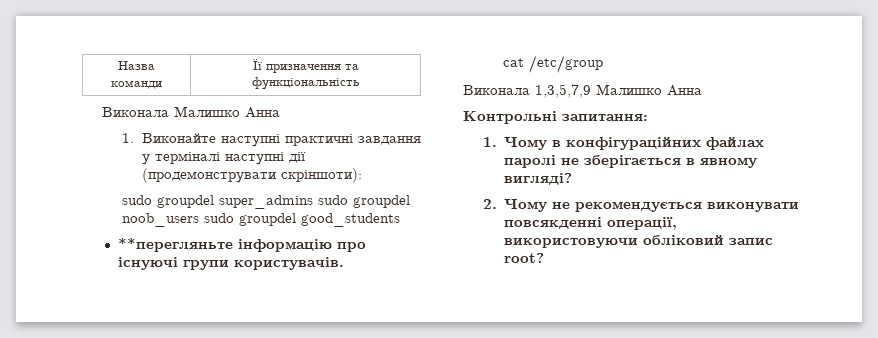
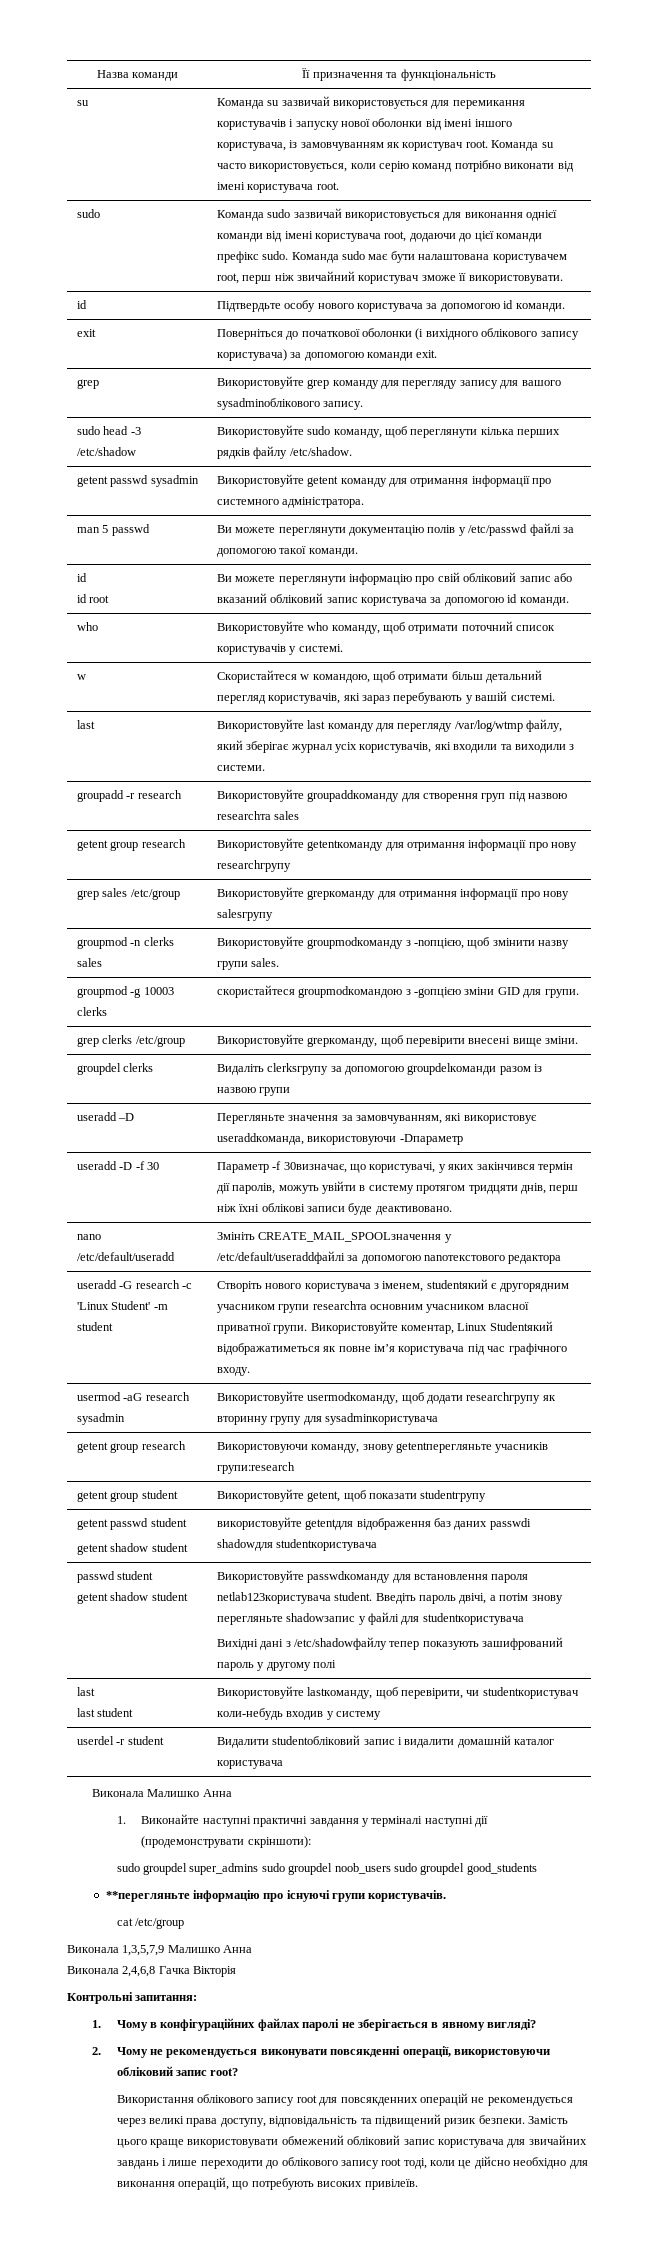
(360, 83) none -> [76,100,89,106] [216,96,525,109] [216,118,512,130] [216,140,554,151] [216,160,574,172] [216,182,339,193] [76,209,100,218] [216,208,558,221] [216,231,542,242] [216,251,567,263] [216,271,563,284] [76,300,87,309] [216,300,565,312] [76,329,96,337] [216,328,579,340] [216,349,438,361] [76,379,99,389] [216,376,561,389] [216,398,364,410] [76,426,141,435] [76,447,136,456] [216,425,561,438] [216,446,352,459] [76,475,199,487] [216,474,552,487] [216,497,365,508] [76,524,150,536] [216,523,574,536] [216,546,358,557] [76,573,87,582] [76,594,110,603] [216,572,572,585] [216,593,569,606] [76,622,98,631] [216,621,556,634] [216,644,343,655] [76,674,86,680] [216,670,543,683] [216,691,555,704] [76,720,95,729] [216,719,563,732] [216,740,575,753] [216,765,265,771] [76,790,182,802] [216,789,568,802] [216,811,300,820] [76,839,186,851] [216,838,578,851] [216,860,291,872] [76,888,180,900] [216,887,570,900] [216,909,273,921] [76,937,174,949] [76,958,102,967] [216,936,570,949] [216,958,280,970] [76,986,174,998] [76,1007,107,1016] [216,985,579,998] [76,1035,185,1047] [216,1034,579,1047] [76,1063,154,1075] [216,1063,543,1075] [216,1087,291,1096] [76,1112,135,1121] [216,1113,537,1124] [216,1133,463,1145] [76,1161,160,1170] [216,1161,573,1173] [216,1181,579,1194] [216,1203,452,1215] [76,1234,101,1240] [76,1252,175,1261] [216,1232,452,1243] [216,1251,562,1264] [76,1280,193,1289] [76,1301,168,1310] [76,1322,113,1331] [216,1279,569,1292] [216,1301,529,1313] [216,1321,553,1334] [216,1343,567,1355] [216,1367,250,1376] [76,1392,190,1401] [76,1413,125,1425] [216,1391,556,1404] [216,1413,439,1425] [76,1441,186,1453] [216,1442,549,1453] [216,1462,295,1474] [76,1490,178,1502] [216,1489,487,1502] [76,1518,187,1530] [76,1543,188,1555] [216,1517,531,1530] [216,1539,378,1551] [76,1571,154,1583] [76,1592,188,1604] [216,1570,529,1583] [216,1592,563,1604] [216,1612,524,1625] [216,1637,564,1650] [216,1660,337,1671] [76,1687,95,1696] [76,1708,134,1717] [216,1686,578,1699] [216,1708,382,1720] [76,1736,164,1745] [216,1735,555,1748] [216,1760,283,1769] // su | Команда su зазвичай використовується для перемикання користувачів і запуску нової оболонки від імені іншого користувача, із замовчуванням як користувач root. Команда su часто використовується, коли серію команд потрібно виконати від імені користувача root. // sudo | Команда sudo зазвичай використовується для виконання однієї команди від імені користувача root, додаючи до цієї команди префікс sudo. Команда sudo має бути налаштована користувачем root, перш ніж звичайний користувач зможе її використовувати. // id | Підтвердьте особу нового користувача за допомогою id команди. // exit | Поверніться до початкової оболонки (і вихідного облікового запису користувача) за допомогою команди exit. // grep | Використовуйте grep команду для перегляду запису для вашого sysadminоблікового запису. // sudo head -3 /etc/shadow | Використовуйте sudo команду, щоб переглянути кілька перших рядків файлу /etc/shadow. // getent passwd sysadmin | Використовуйте getent команду для отримання інформації про системного адміністратора. // man 5 passwd | Ви можете переглянути документацію полів у /etc/passwd файлі за допомогою такої команди. // id // id root | Ви можете переглянути інформацію про свій обліковий запис або вказаний обліковий запис користувача за допомогою id команди. // who | Використовуйте who команду, щоб отримати поточний список користувачів у системі. // w | Скористайтеся w командою, щоб отримати більш детальний перегляд користувачів, які зараз перебувають у вашій системі. // last | Використовуйте last команду для перегляду /var/log/wtmp файлу, який зберігає журнал усіх користувачів, які входили та виходили з системи. // groupadd -r research | Використовуйте groupaddкоманду для створення груп під назвою researchта sales // getent group research | Використовуйте getentкоманду для отримання інформації про нову researchгрупу // grep sales /etc/group | Використовуйте grepкоманду для отримання інформації про нову salesгрупу // groupmod -n clerks sales | Використовуйте groupmodкоманду з -nопцією, щоб змінити назву групи sales. // groupmod -g 10003 clerks | скористайтеся groupmodкомандою з -gопцією зміни GID для групи. // grep clerks /etc/group | Використовуйте grepкоманду, щоб перевірити внесені вище зміни. // groupdel clerks | Видаліть clerksгрупу за допомогою groupdelкоманди разом із назвою групи // useradd –D | Перегляньте значення за замовчуванням, які використовує useraddкоманда, використовуючи -Dпараметр // useradd -D -f 30 | Параметр -f 30визначає, що користувачі, у яких закінчився термін дії паролів, можуть увійти в систему протягом тридцяти днів, перш ніж їхні облікові записи буде деактивовано. // nano /etc/default/useradd | Змініть CREATE_MAIL_SPOOLзначення у /etc/default/useraddфайлі за допомогою nanoтекстового редактора // useradd -G research -c 'Linux Student' -m student | Створіть нового користувача з іменем, studentякий є другорядним учасником групи researchта основним учасником власної приватної групи. Використовуйте коментар, Linux Studentякий відображатиметься як повне ім’я користувача під час графічного входу. // usermod -aG research sysadmin | Використовуйте usermodкоманду, щоб додати researchгрупу як вторинну групу для sysadminкористувача // getent group research | Використовуючи команду, знову getentперегляньте учасників групи:research // getent group student | Використовуйте getent, щоб показати studentгрупу // getent passwd student // getent shadow student | використовуйте getentдля відображення баз даних passwdі shadowдля studentкористувача // passwd student // getent shadow student | Використовуйте passwdкоманду для встановлення пароля netlab123користувача student. Введіть пароль двічі, а потім знову перегляньте shadowзапис у файлі для studentкористувача // Вихідні дані з /etc/shadowфайлу тепер показують зашифрований пароль у другому полі // last // last student | Використовуйте lastкоманду, щоб перевірити, чи studentкористувач коли-небудь входив у систему // userdel -r student | Видалити studentобліковий запис і видалити домашній каталог користувача
(702, 90) none -> [67,1966,237,1977] // Виконала 2,4,6,8 Гачка Вікторія
(545, 258) none -> [116,2093,573,2106] [116,2114,569,2127] [116,2135,587,2148] [116,2156,588,2169] [116,2177,418,2190] // Використання облікового запису root для повсякденних операцій не рекомендується через великі права доступу, відповідальність та підвищений ризик безпеки. Замість цього краще використовувати обмежений обліковий запис користувача для звичайних завдань і лише переходити до облікового запису root тоді, коли це дійсно необхідно для виконання операцій, що потребують високих привілеїв.

